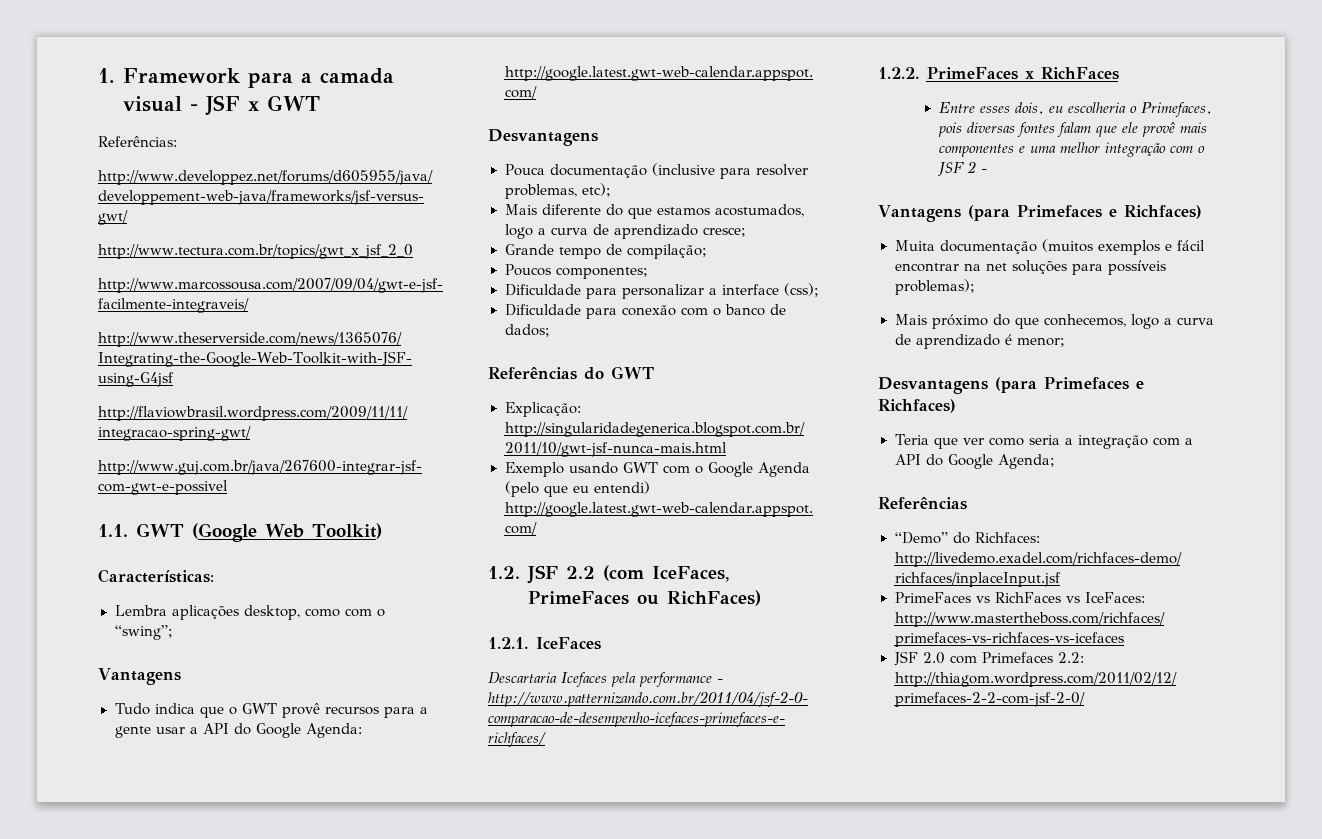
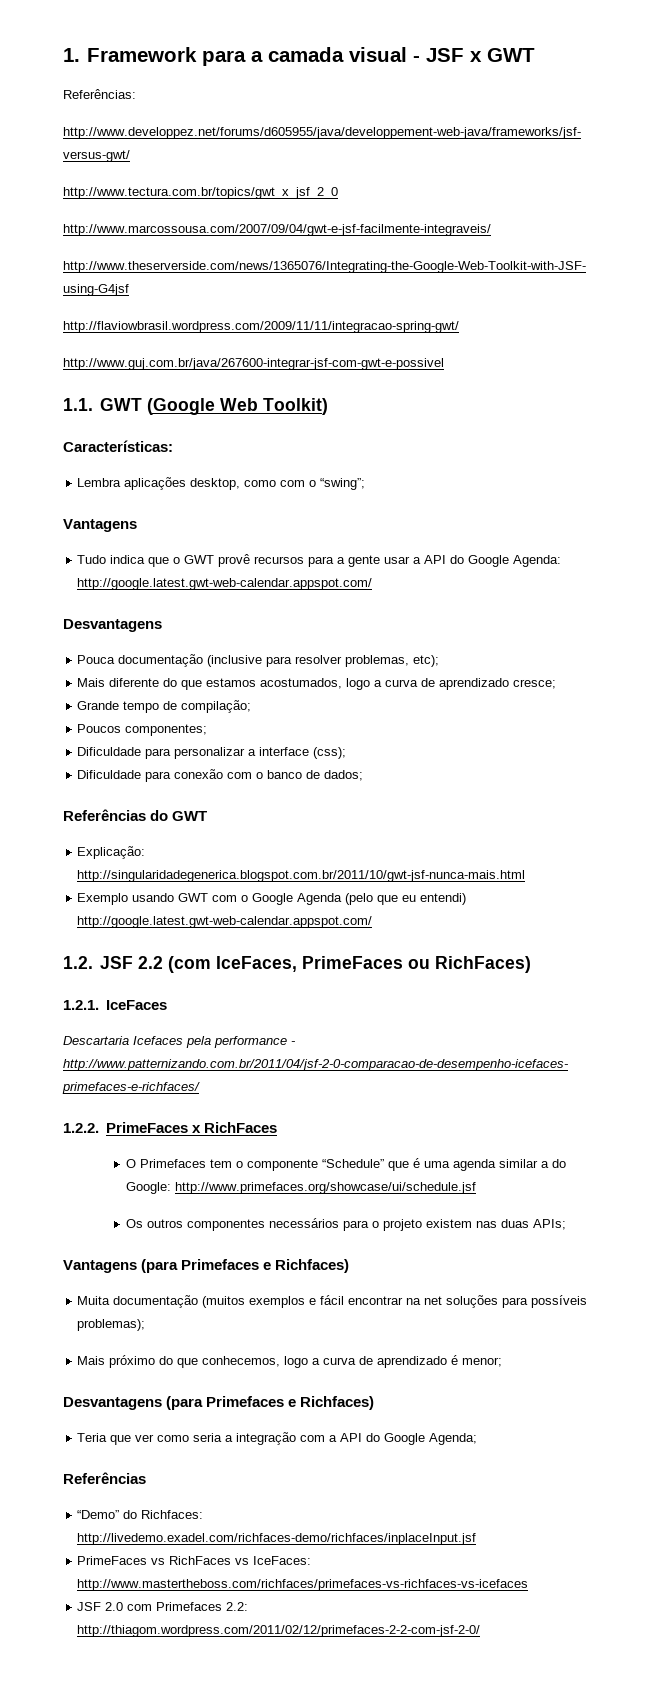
[938,102,1212,117] [937,122,1207,137] [938,142,1205,157] [937,161,987,176] Entre esses dois, eu escolheria o Primefaces, pois diversas fontes falam que ele provê mais componentes e uma melhor integração com o JSF 2 - -> [125,1158,566,1171] [125,1182,476,1194] [125,1218,566,1231] O Primefaces tem o componente “Schedule” que é uma agenda similar a do Google: http://www.primefaces.org/showcase/ui/schedule.jsf // Os outros componentes necessários para o projeto existem nas duas APIs;

